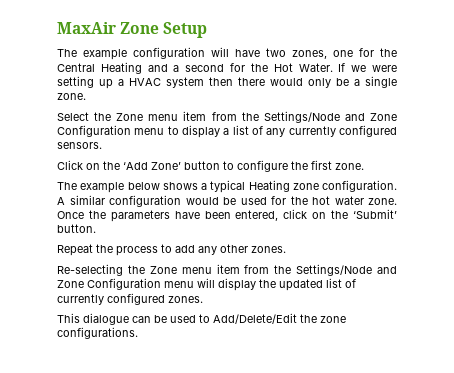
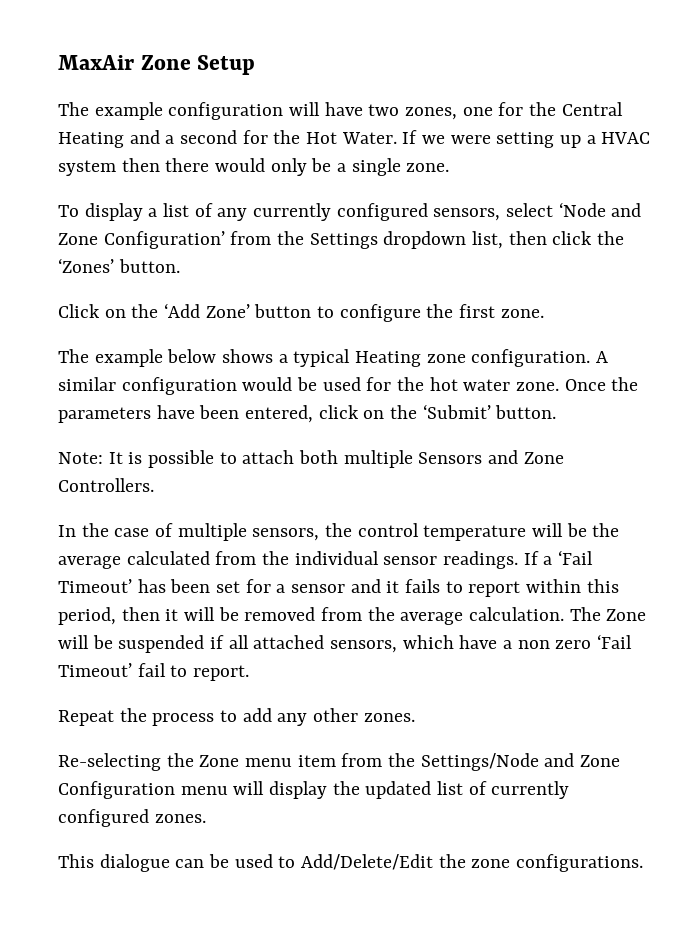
[57,111,397,123] [57,125,179,137] Select the Zone menu item from the Settings/Node and Zone Configuration menu to -> [58,205,79,217] To
[57,142,102,149] sensors. -> [433,202,642,221] [58,231,625,249] [58,258,180,273] sensors, select ‘Node and Zone Configuration’ from the Settings dropdown list, then click the ‘Zones’ button.
(96, 228) none -> [58,450,564,468] [58,478,154,492] [58,523,620,541] [58,550,594,569] [58,579,619,597] [58,607,647,625] [58,634,633,653] [58,663,250,681] // Note: It is possible to attach both multiple Sensors and Zone Controllers. // In the case of multiple sensors, the control temperature will be the average calculated from the individual sensor readings. If a ‘Fail Timeout’ has been set for a sensor and it fails to report within this period, then it will be removed from the average calculation. The Zone will be suspended if all attached sensors, which have a non zero ‘Fail Timeout’ fail to report.

